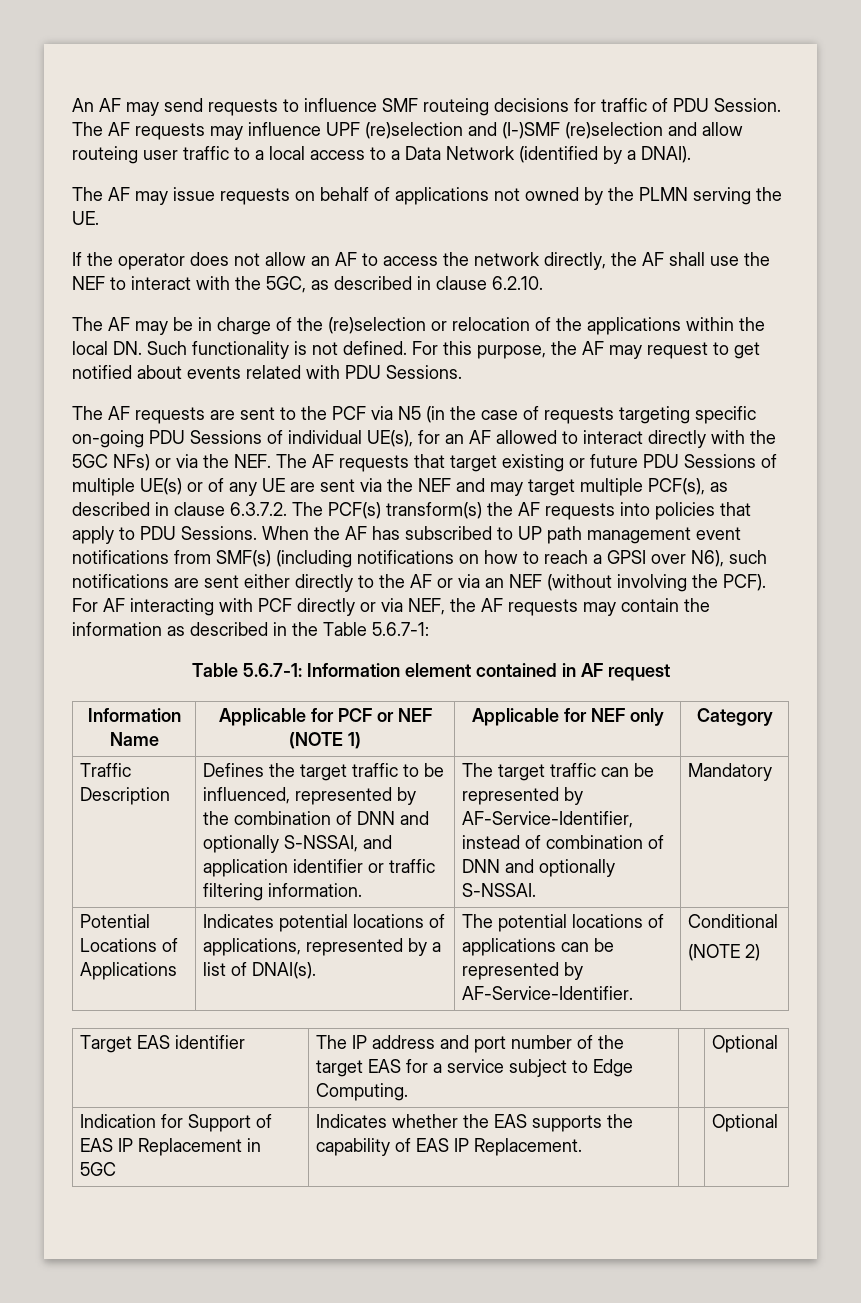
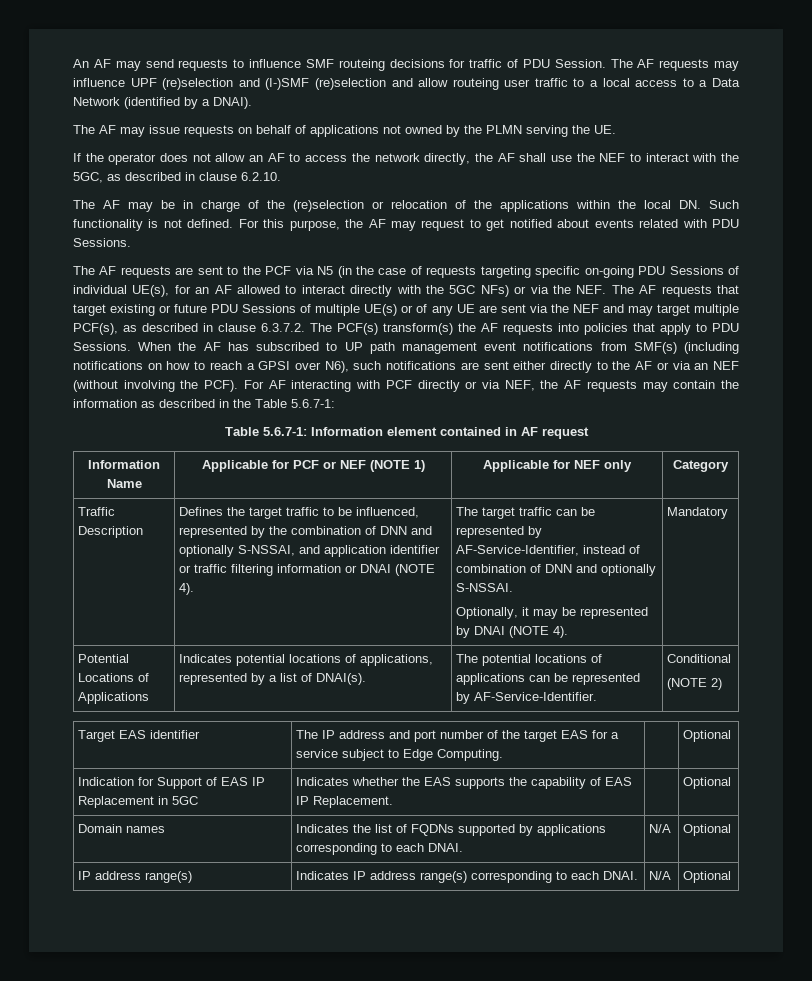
[268,883,363,897] information. -> [277,564,436,576] [179,583,195,595] information or DNAI (NOTE 4).
(537, 890) none -> [456,607,649,619] [456,626,569,638] // Optionally, it may be represented by DNAI (NOTE 4).
(779, 1123) none -> [78,824,166,833] [296,824,607,836] [296,843,464,855] [649,824,672,833] [683,824,732,836] [78,871,193,883] [296,871,639,883] [649,871,672,880] [683,871,732,883] // Domain names | Indicates the list of FQDNs supported by applications corresponding to each DNAI. | N/A | Optional // IP address range(s) | Indicates IP address range(s) corresponding to each DNAI. | N/A | Optional

